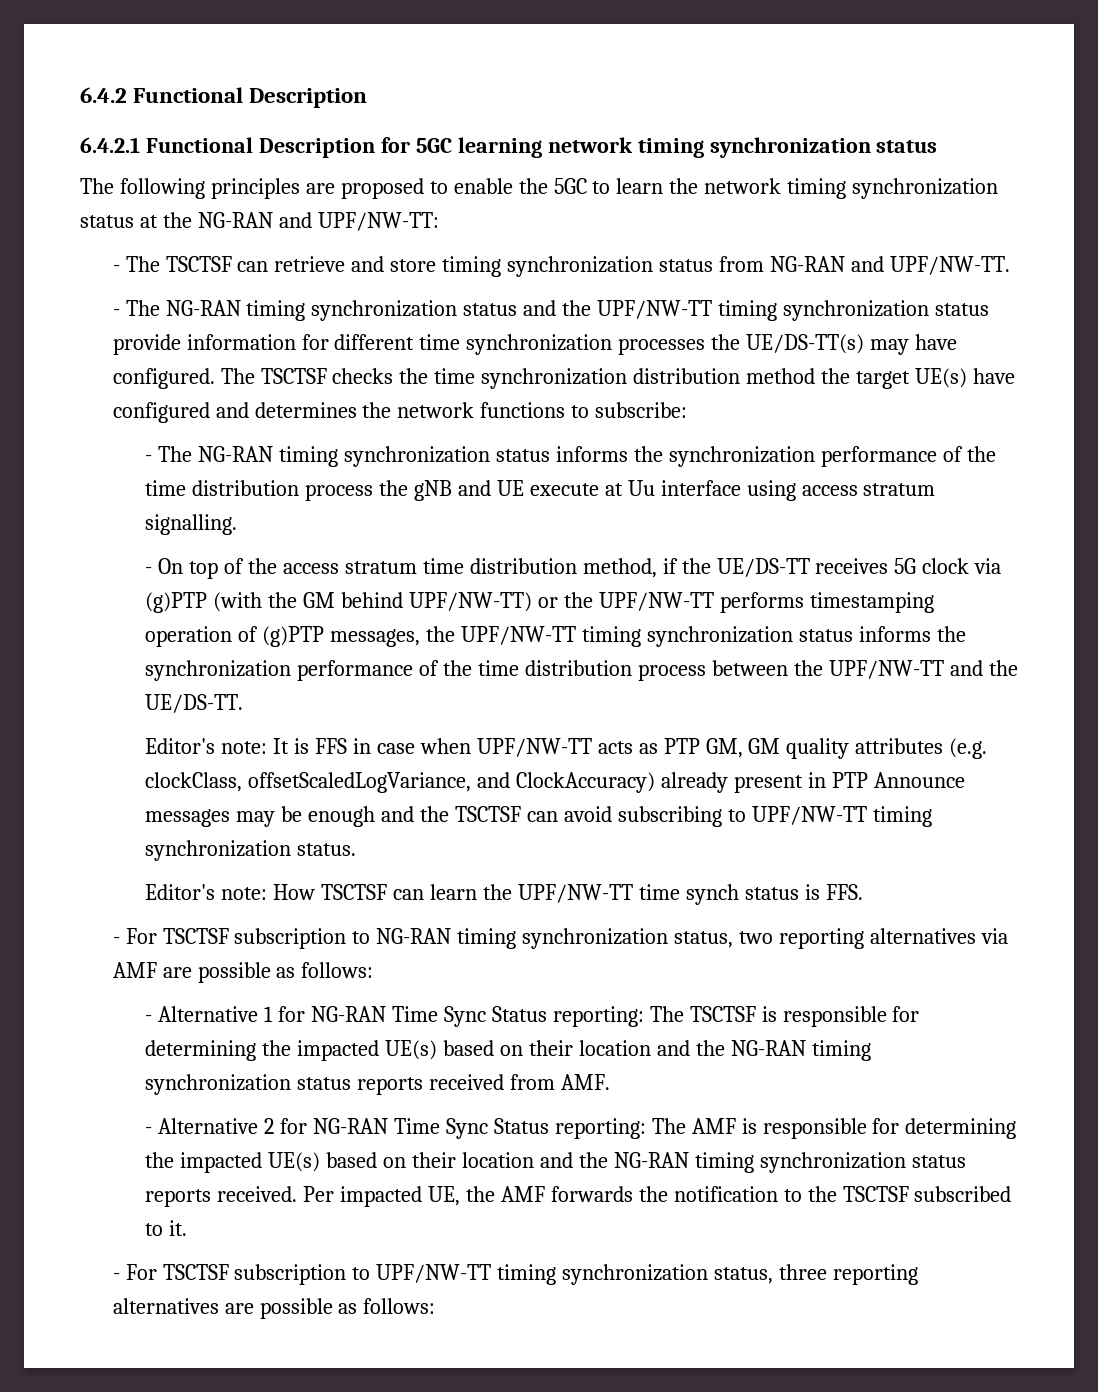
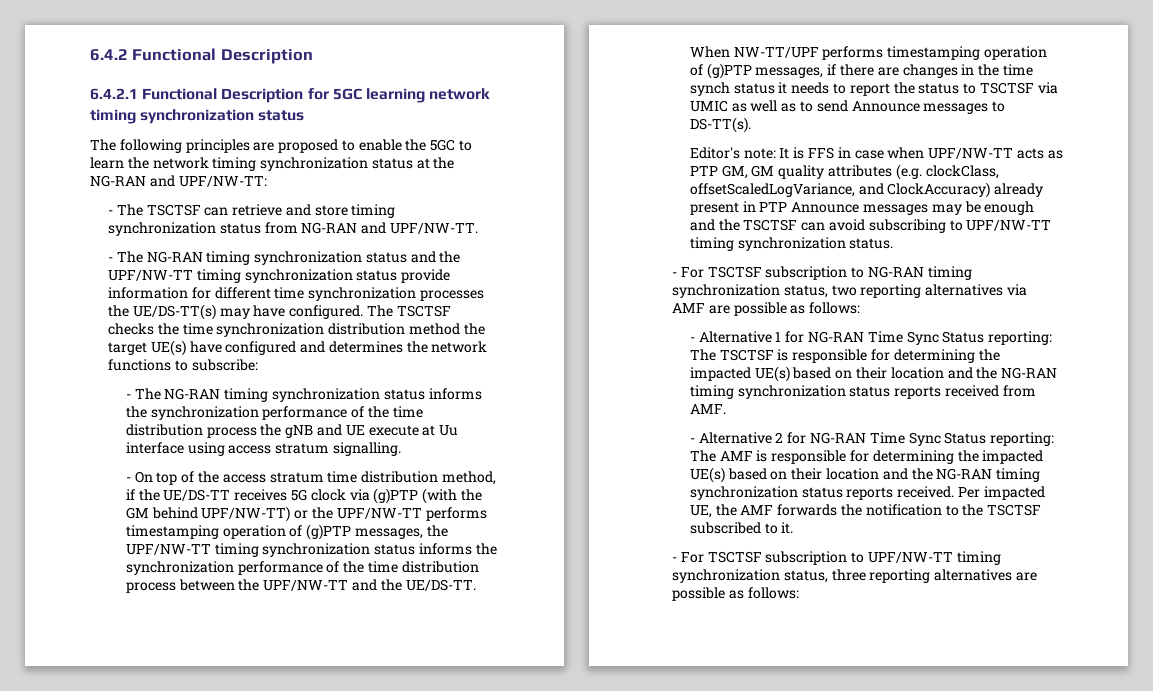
(244, 703) none -> [689,46,1047,60] [689,63,1033,79] [689,82,1058,96] [689,100,1006,114] [689,117,751,133] When NW-TT/UPF performs timestamping operation of (g)PTP messages, if there are changes in the time synch status it needs to report the status to TSCTSF via UMIC as well as to send Announce messages to DS-TT(s).
[145,884,863,905] // Editor's note: How TSCTSF can learn the UPF/NW-TT time synch status is FFS. -> (894, 243) none

